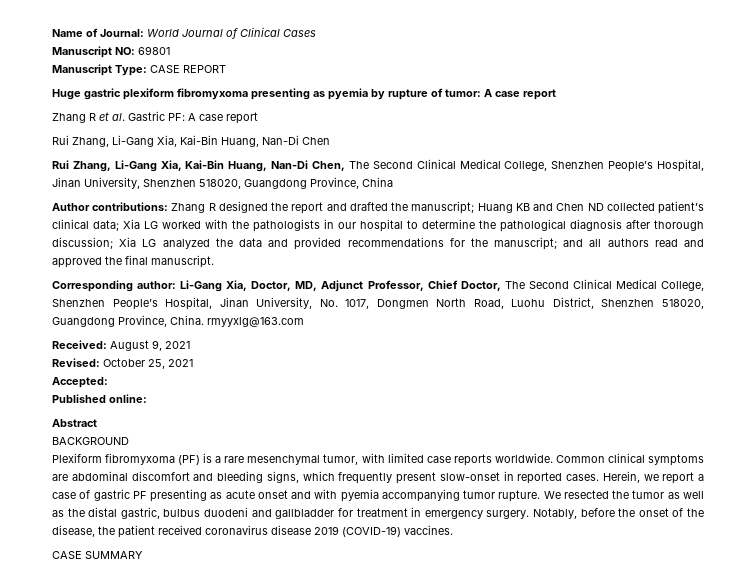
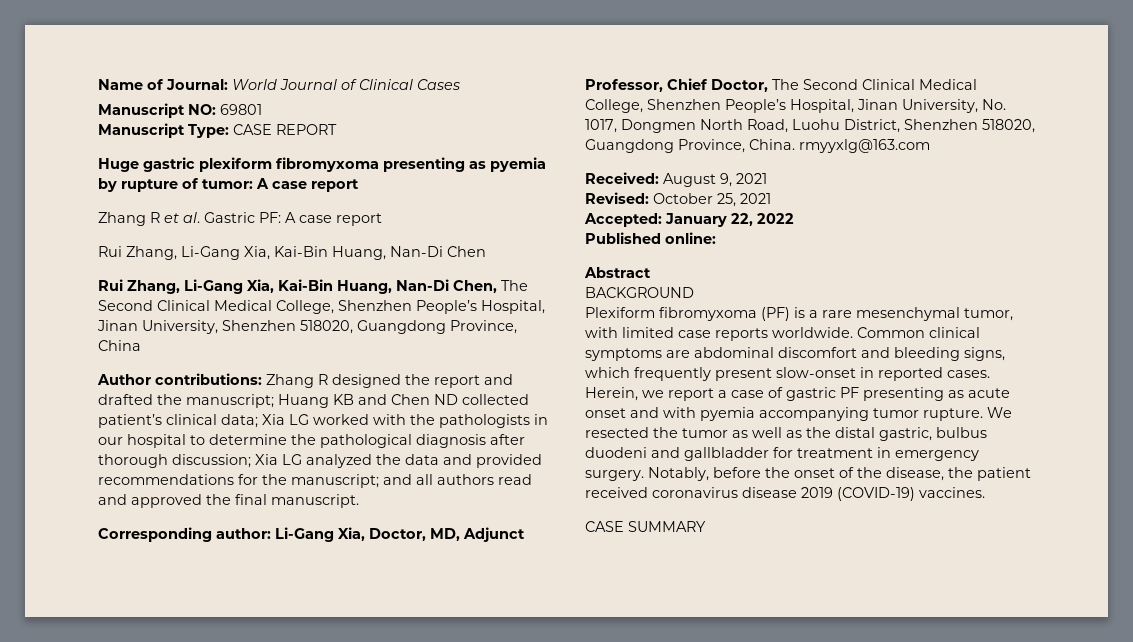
(108, 382) none -> [665,213,794,227] January 22, 2022

